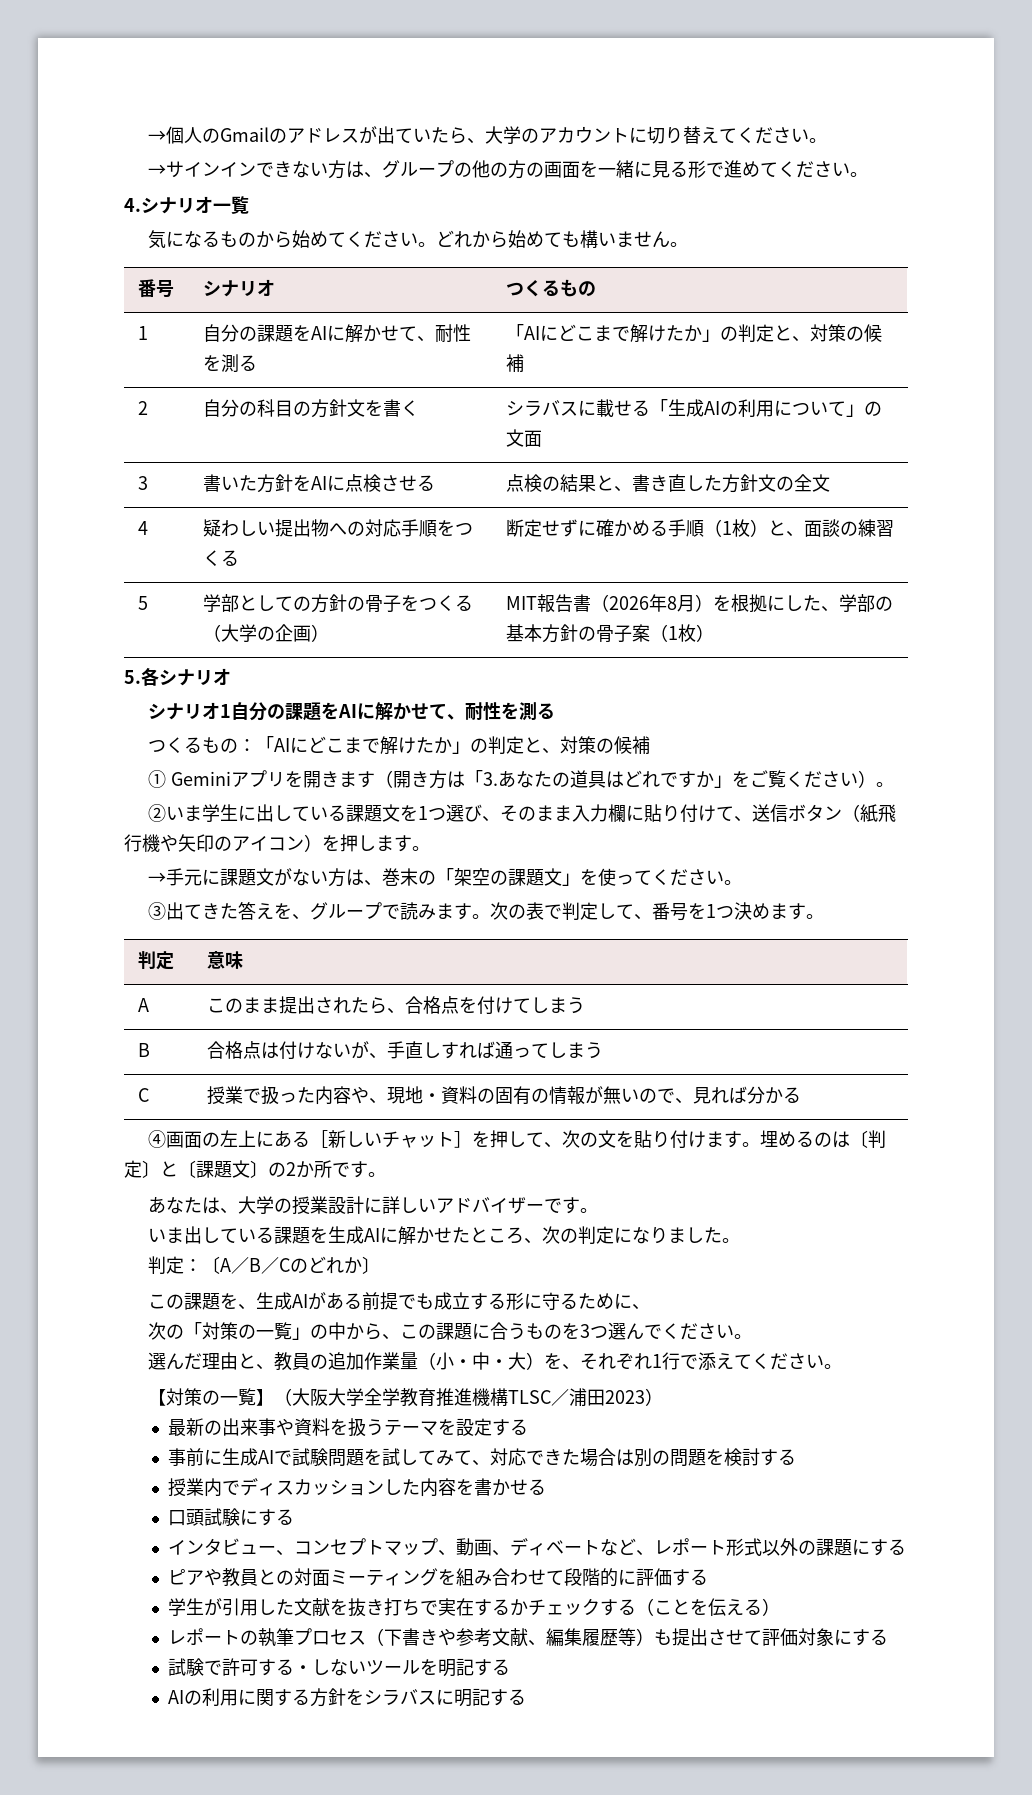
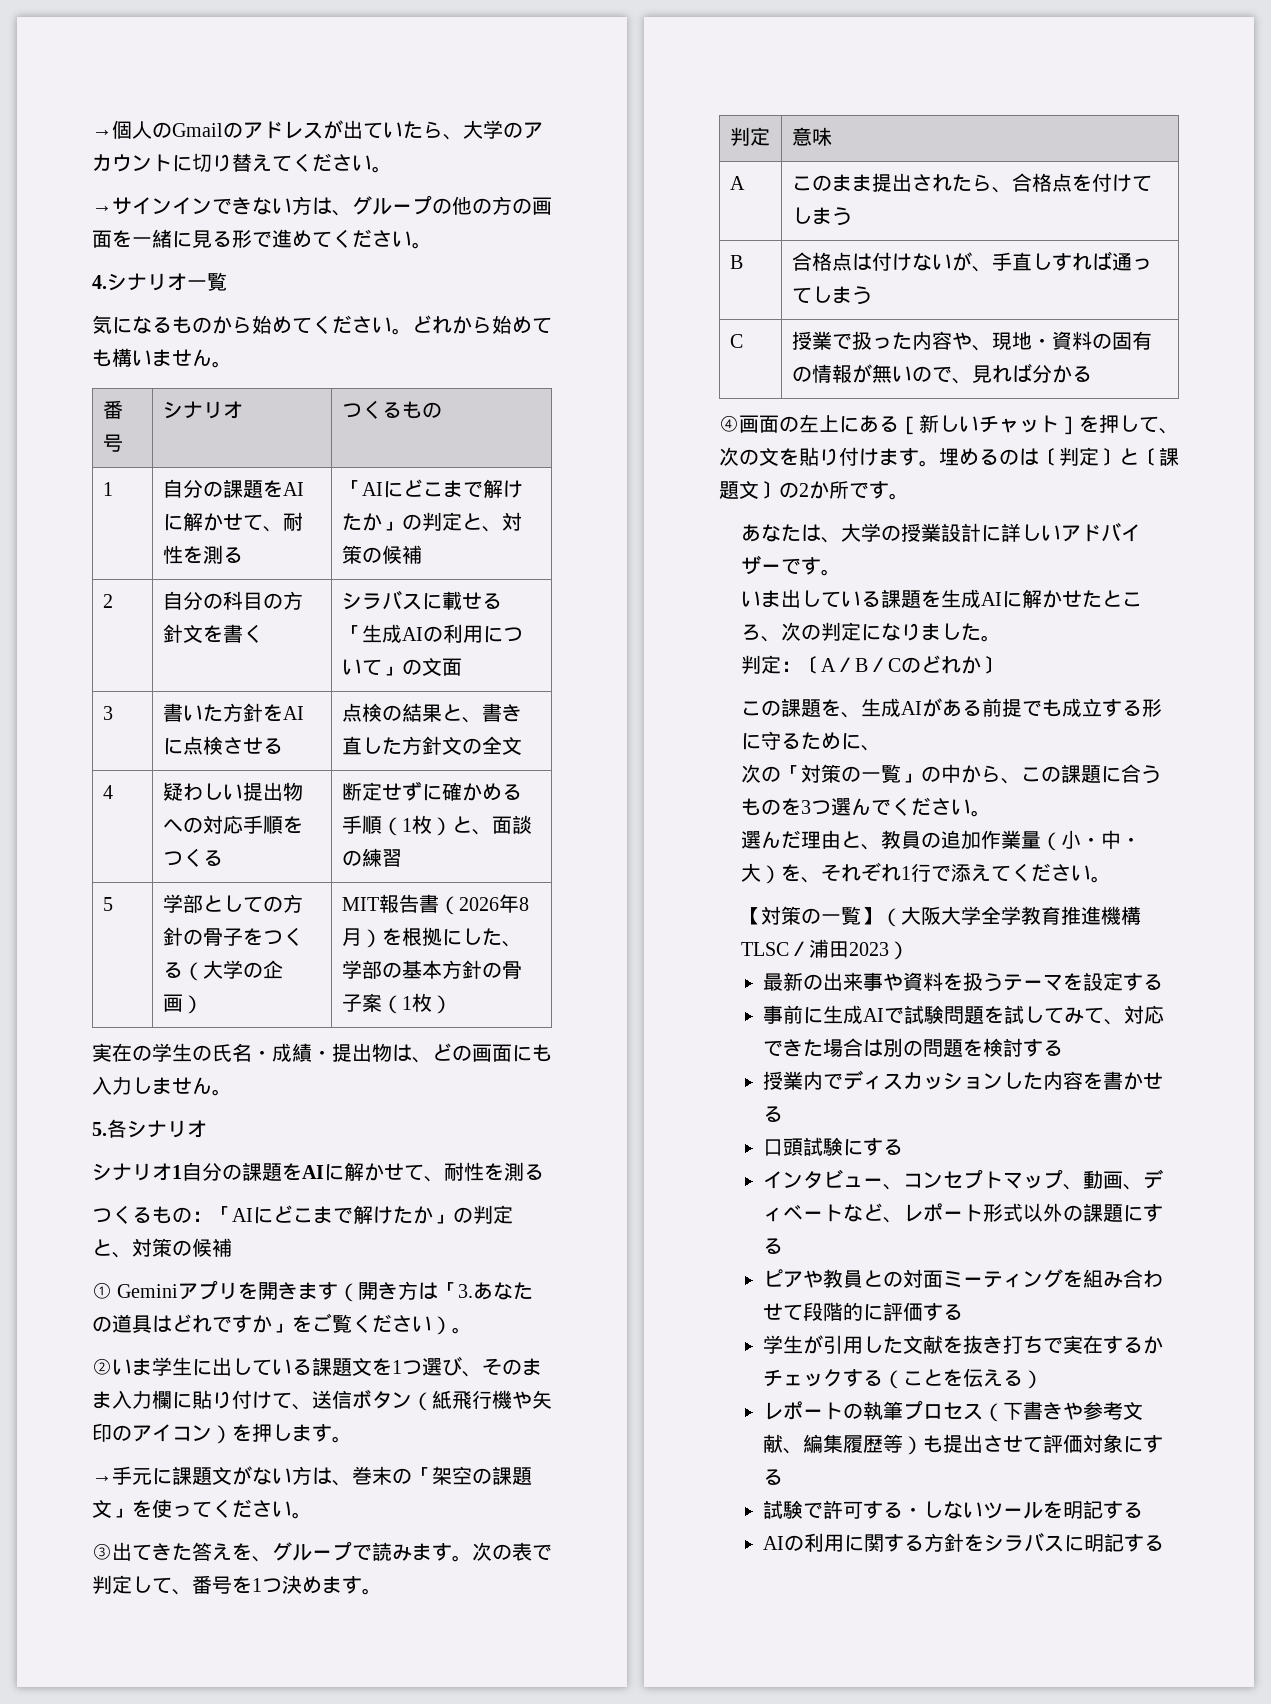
(714, 633) none -> [92,1043,552,1063] [92,1076,232,1096] // 実在の学生の氏名・成績・提出物は、どの画面にも入力しません。

